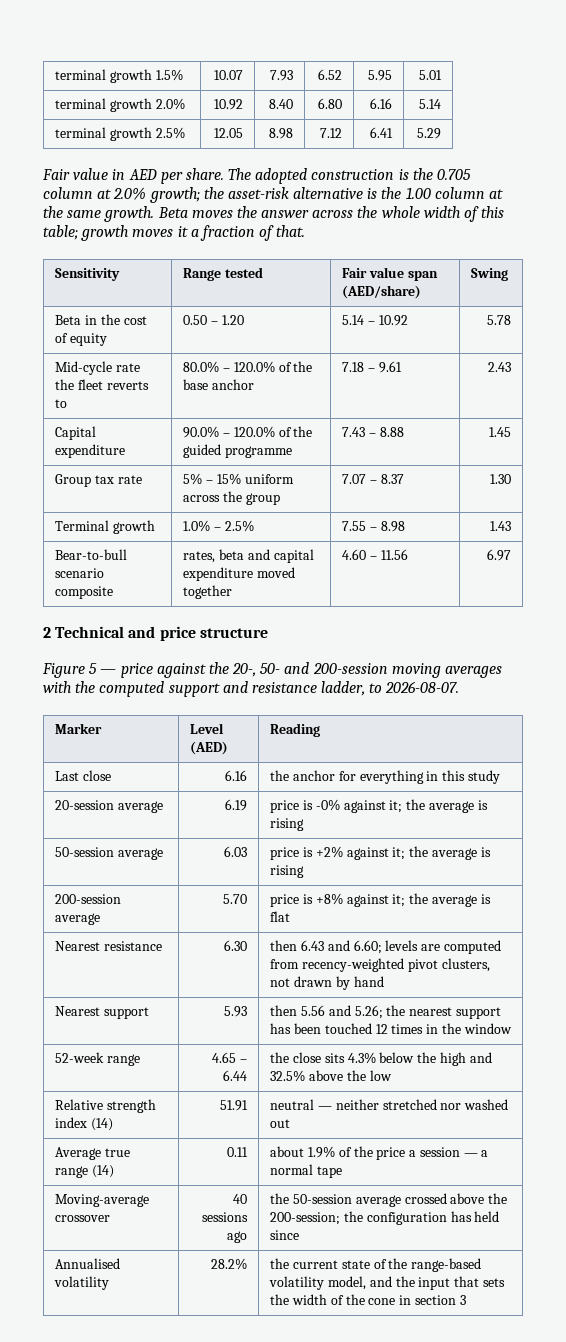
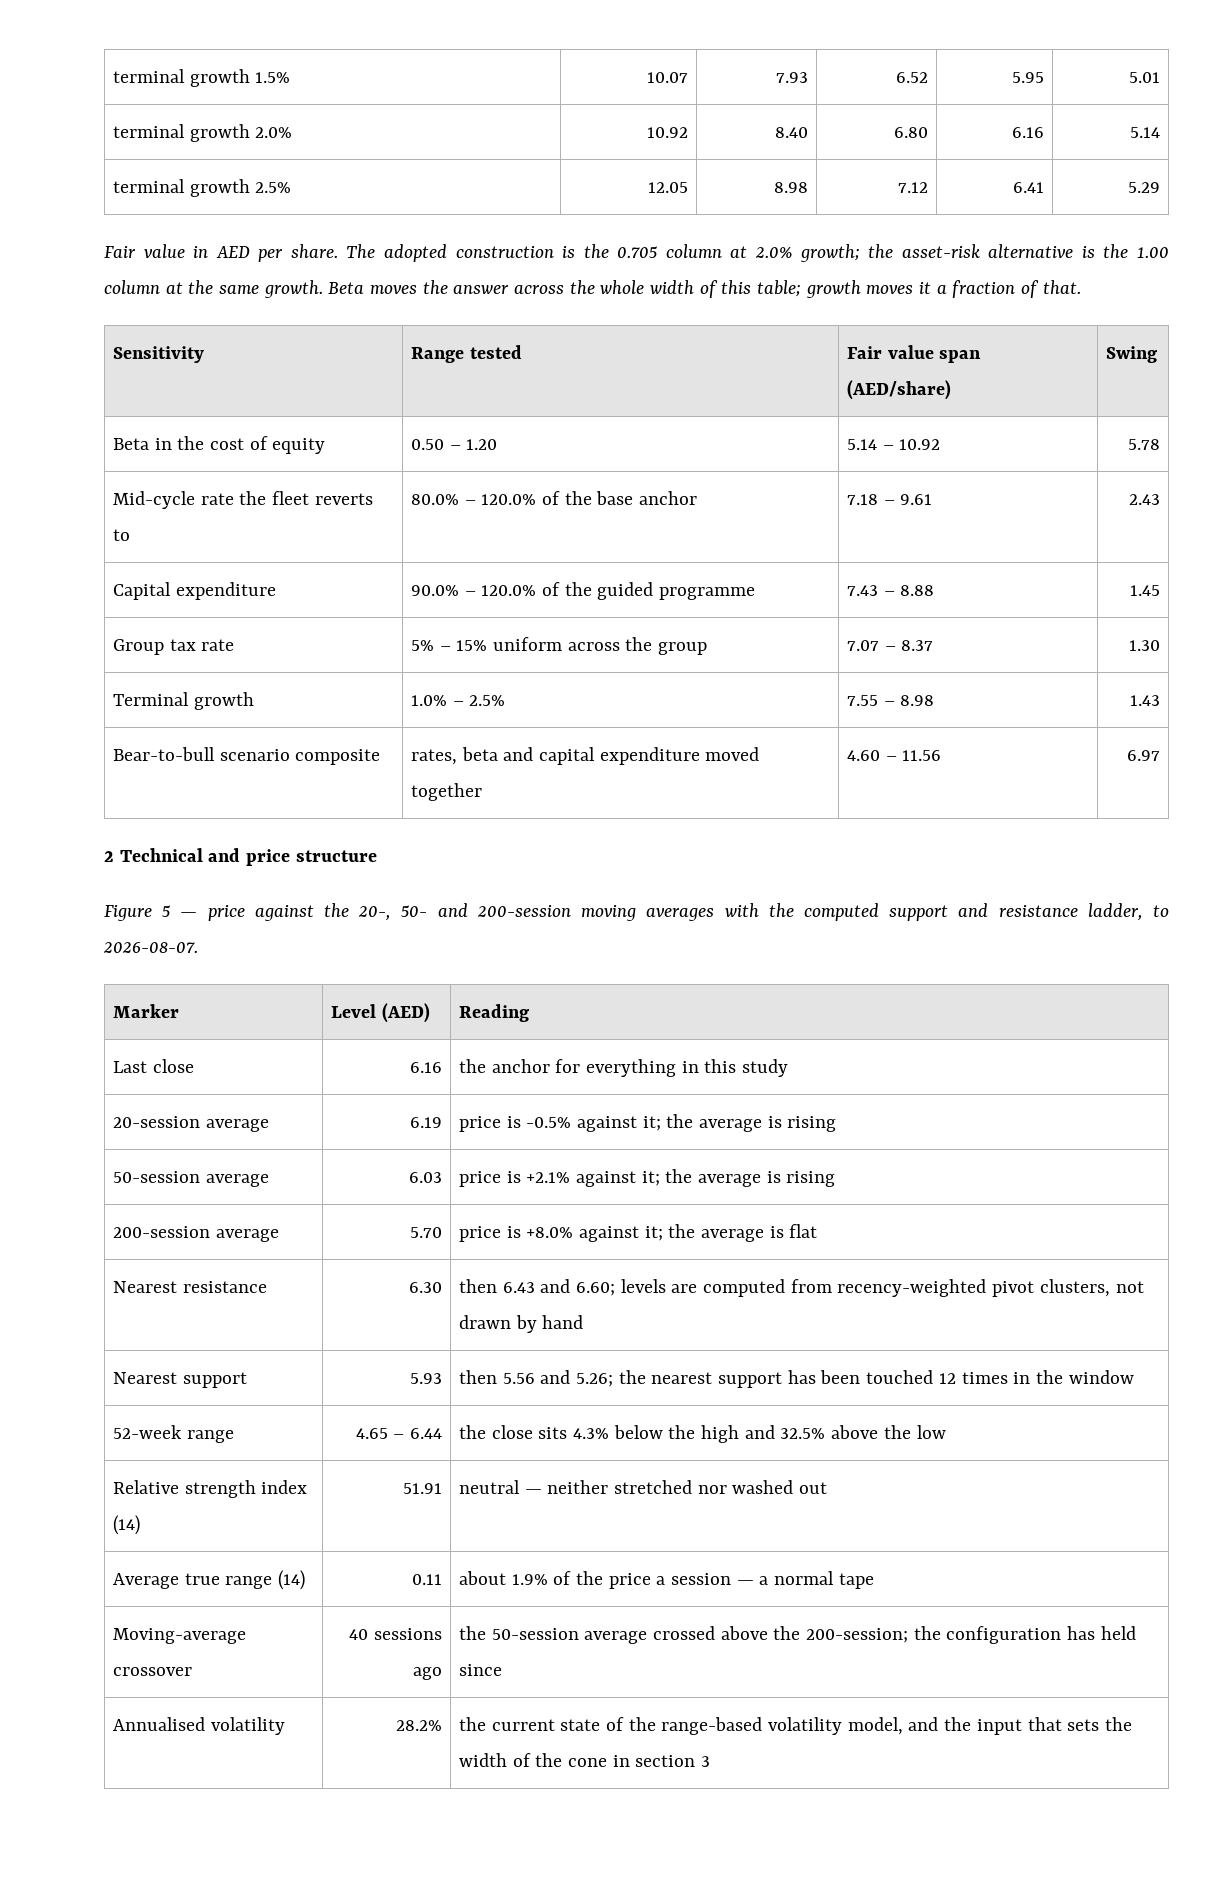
[315,799,340,811] -0% -> [526,1117,572,1128] -0.5%
[315,846,343,858] +2% -> [526,1172,571,1183] +2.1%
[315,893,343,905] +8% -> [526,1227,574,1238] +8.0%

